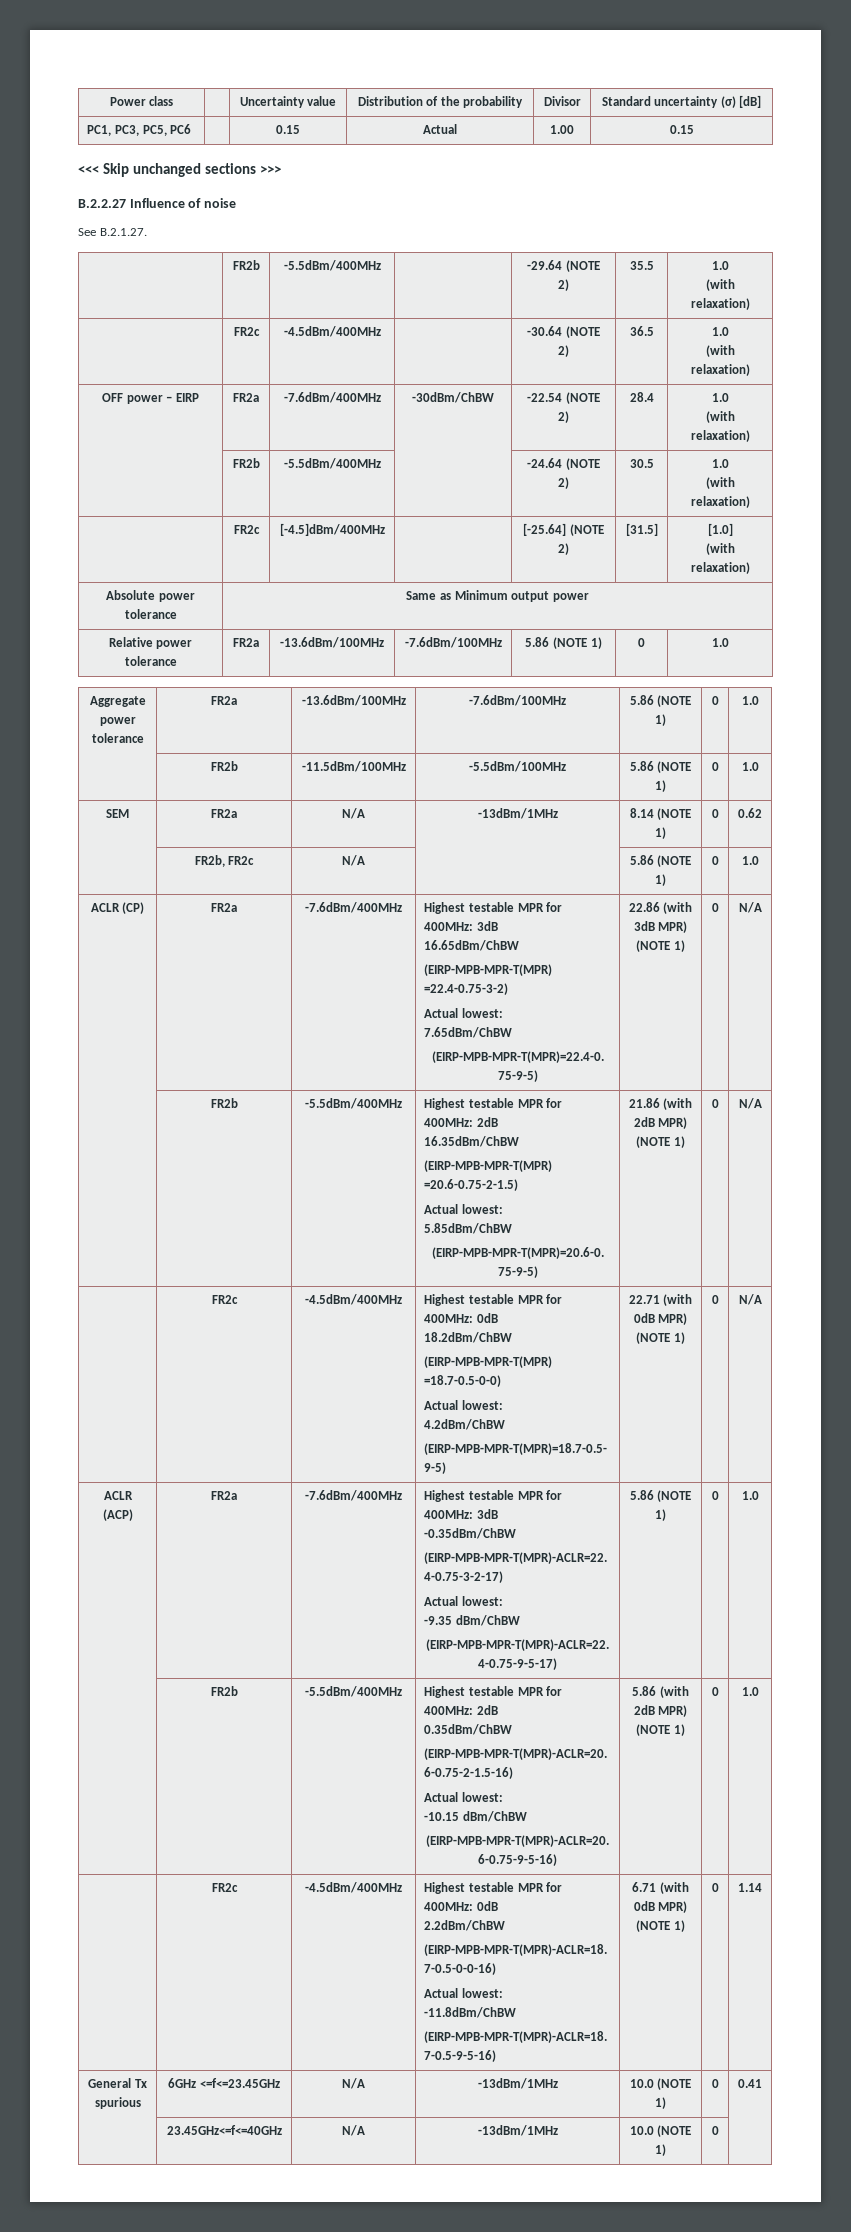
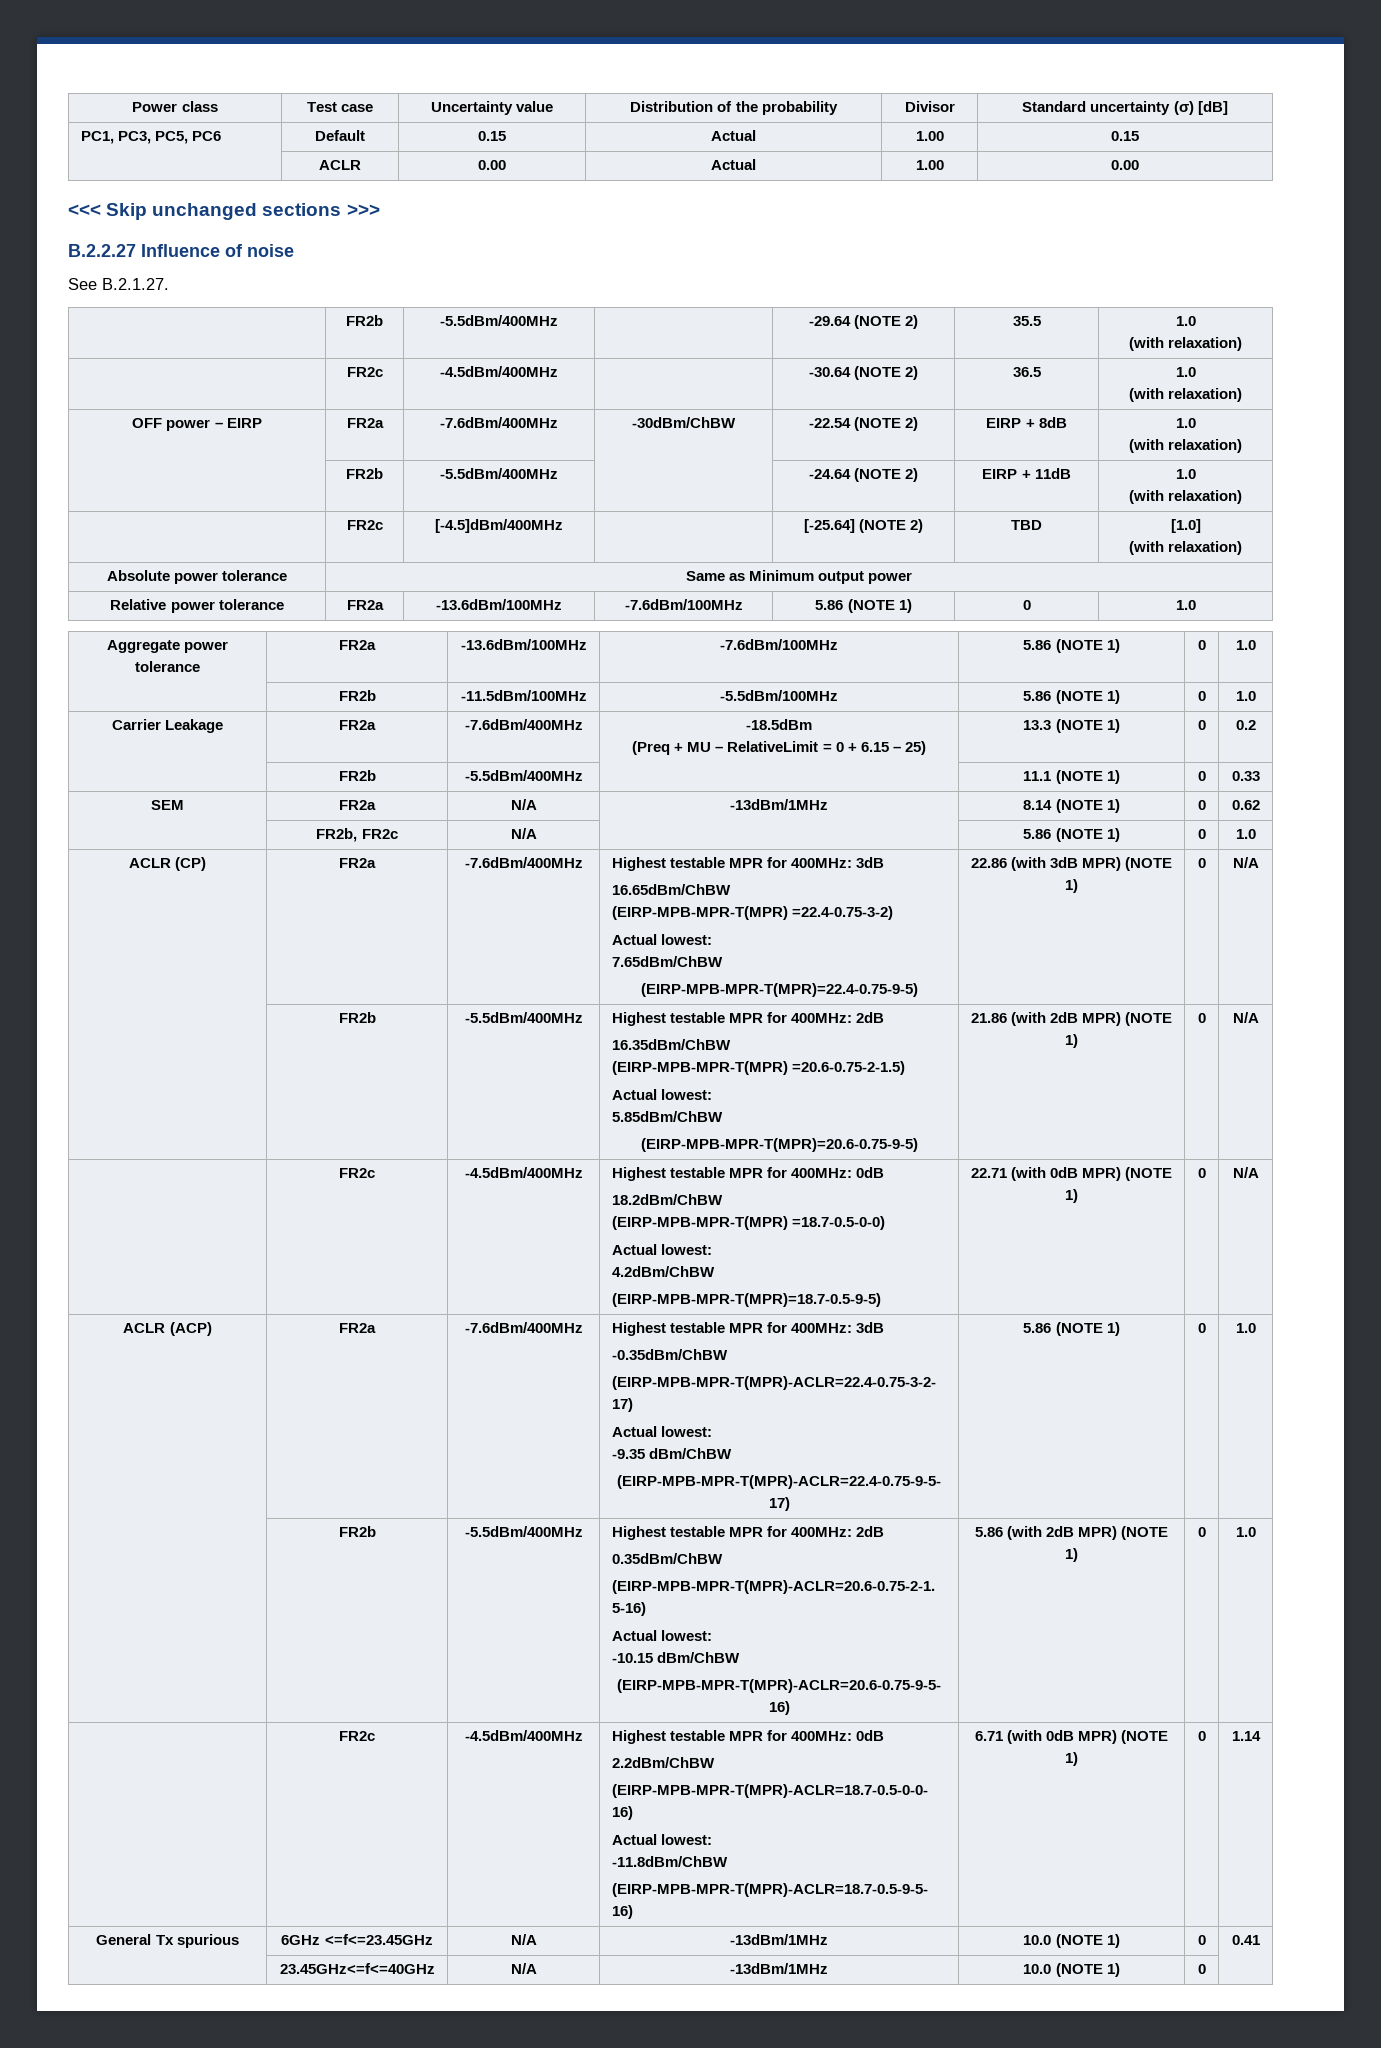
(174, 101) none -> [306,102,374,112] Test case
(192, 129) none -> [315,130,365,141] Default
(694, 129) none -> [319,160,361,170] [478,160,506,170] [711,159,756,170] [915,160,944,170] [1111,160,1139,170] // | ACLR | 0.00 | Actual | 1.00 | 0.00
[629,392,654,402] 28.4 -> [986,417,1067,428] EIRP + 8dB
[629,459,654,468] 30.5 -> [982,468,1071,479] EIRP + 11dB
[625,523,658,536] [31.5] -> [1011,520,1042,530] TBD
(759, 766) none -> [111,719,224,733] [339,720,376,730] [464,719,583,730] [746,719,812,730] [632,741,926,755] [1023,719,1120,733] [1197,720,1206,730] [1235,720,1256,730] [338,770,376,781] [464,770,583,781] [1023,770,1120,784] [1197,771,1206,781] [1231,771,1260,781] // Carrier Leakage | FR2a | -7.6dBm/400MHz | -18.5dBm // (Preq + MU – RelativeLimit = 0 + 6.15 – 25) | 13.3 (NOTE 1) | 0 | 0.2 // | FR2b | -5.5dBm/400MHz | | 11.1 (NOTE 1) | 0 | 0.33

